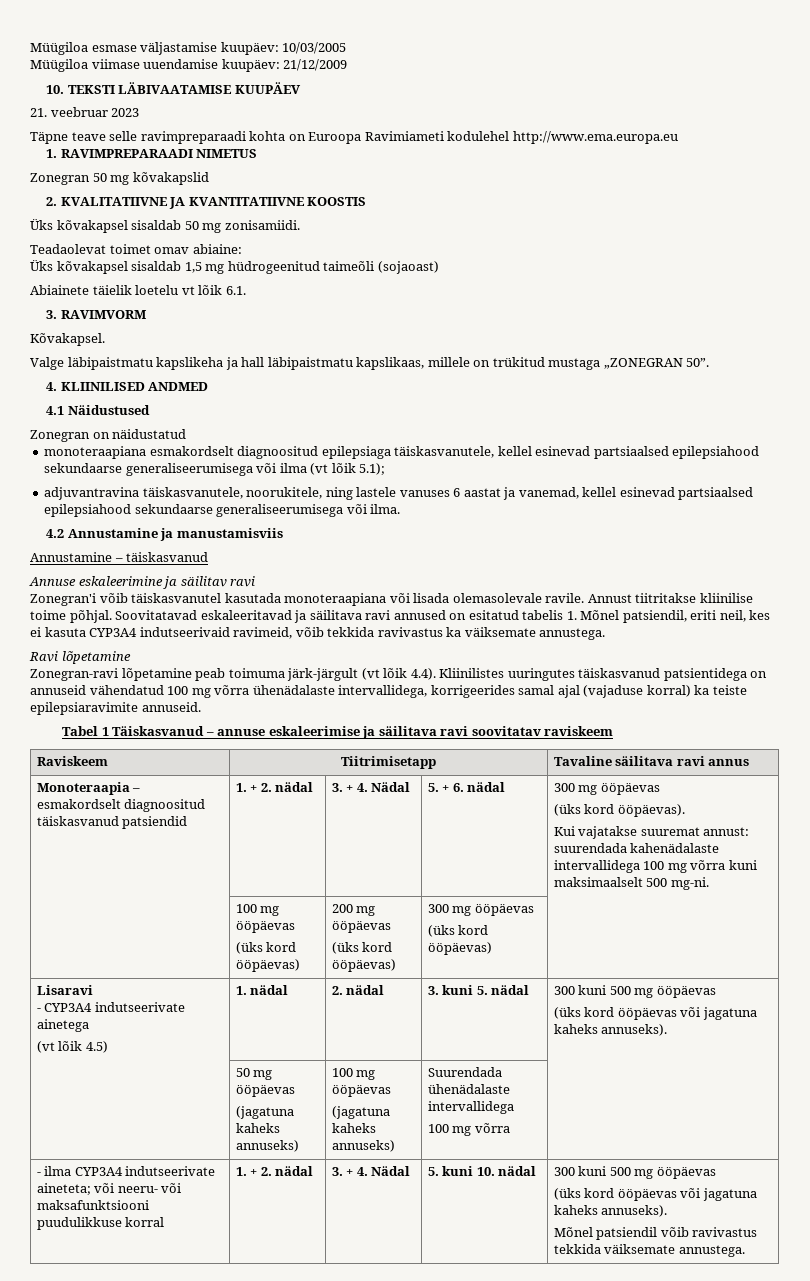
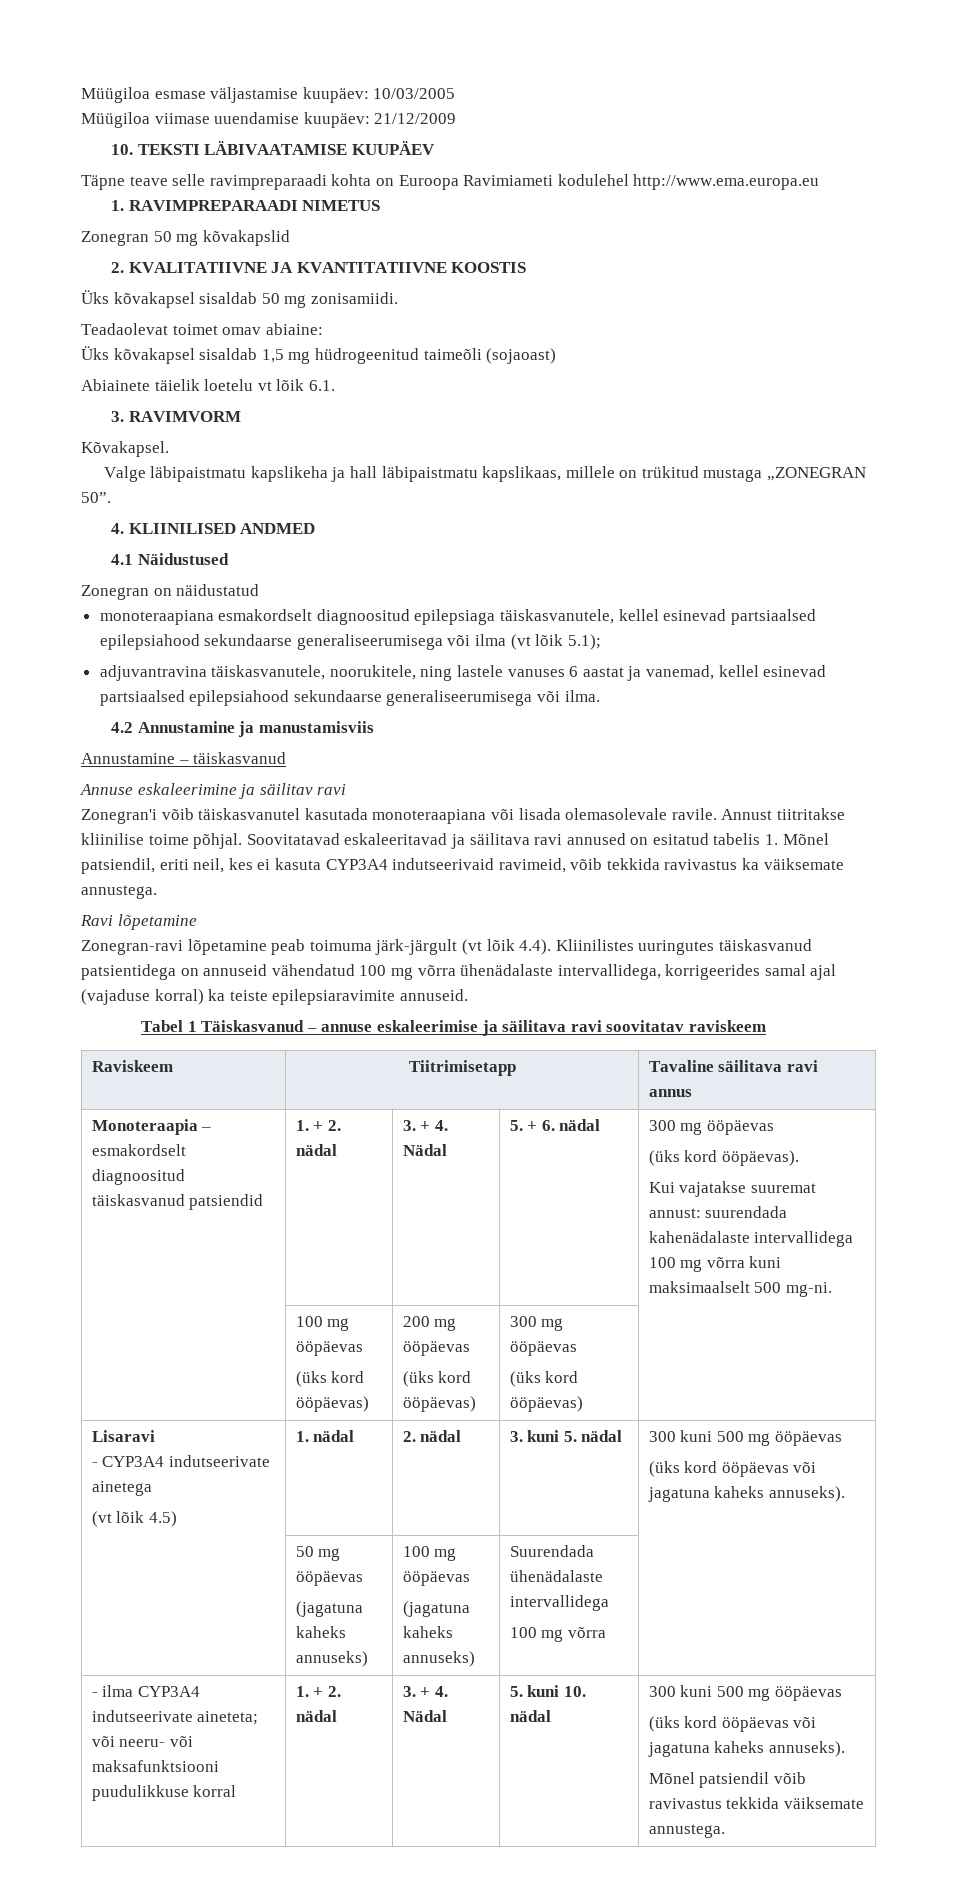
[30,107,140,117] // 21. veebruar 2023 -> (435, 148) none

